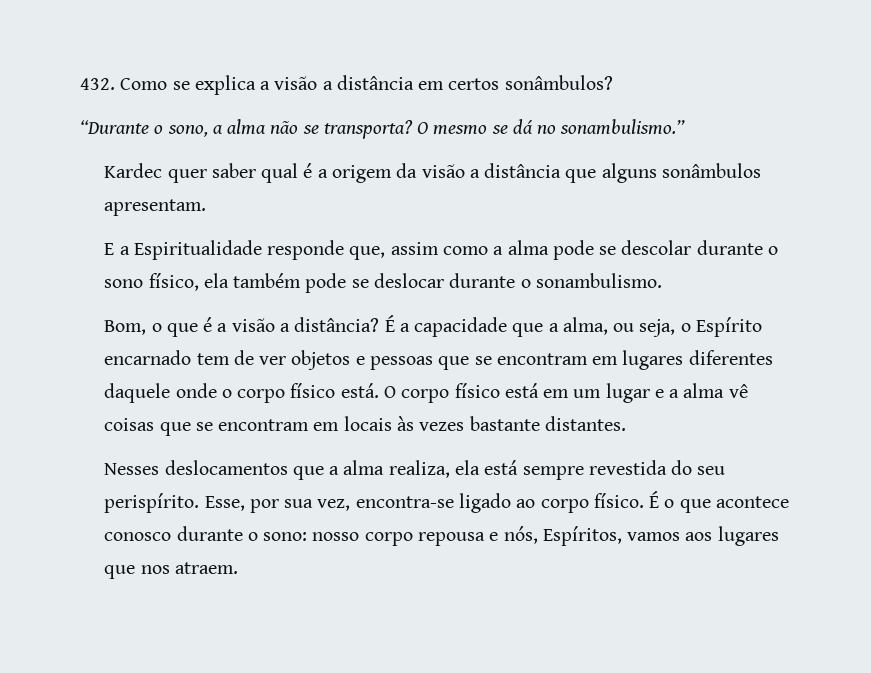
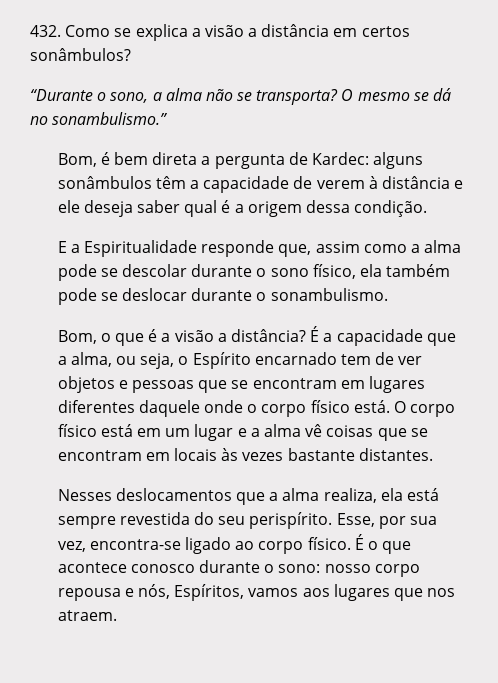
[104,163,207,183] Kardec quer -> [57,152,424,169] [57,176,464,193] [57,200,133,217] Bom, é bem direta a pergunta de Kardec: alguns sonâmbulos têm a capacidade de verem à distância e ele deseja
[396,163,761,183] [104,199,207,216] da visão a distância que alguns sonâmbulos apresentam. -> [306,200,428,217] dessa condição.

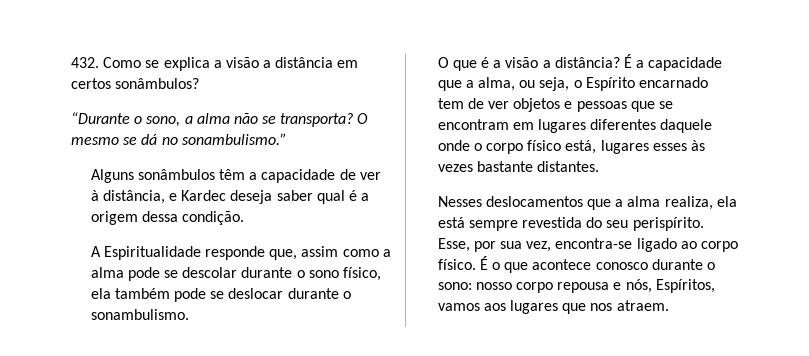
[57,152,424,169] Bom, é bem direta a pergunta de Kardec: alguns -> [90,169,134,183] Alguns
[316,176,464,189] [57,200,80,213] verem à distância e ele -> [359,172,381,180] [90,190,227,204] ver à distância, e Kardec
[57,241,80,253] E a -> [90,246,101,257] A
[57,330,111,344] Bom, o -> [437,57,449,68] O
[353,400,456,417] [57,424,428,441] [57,448,218,461] está. O corpo físico está em um lugar e a alma vê coisas que se encontram em locais -> [565,140,687,154] está, lugares esses

